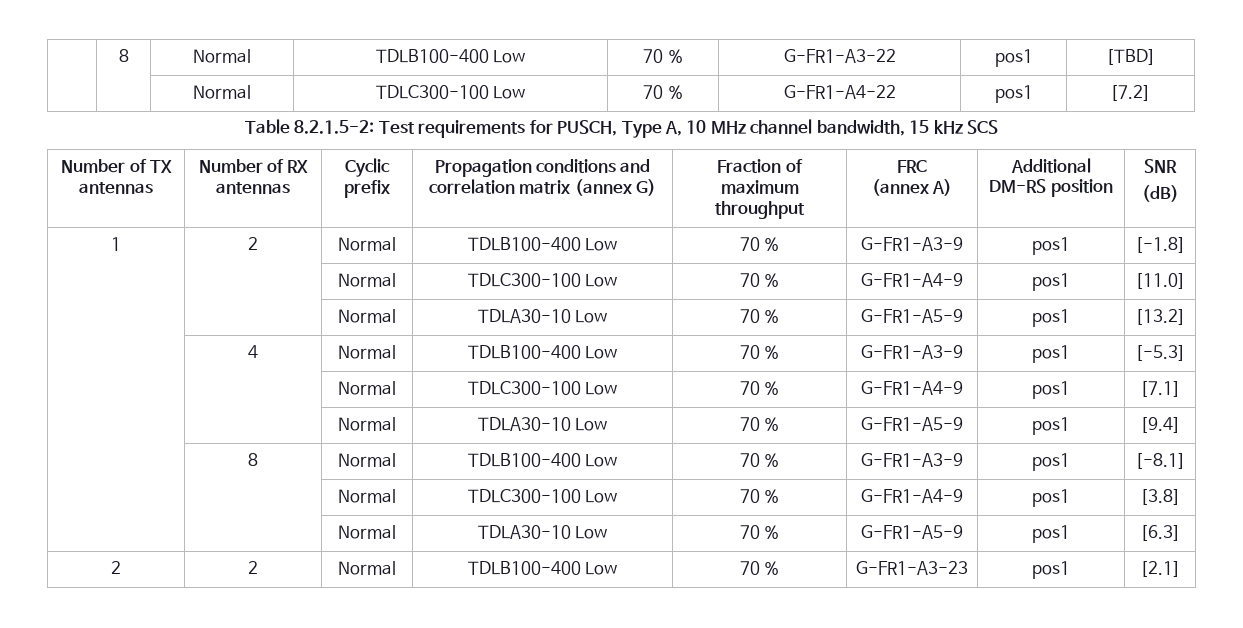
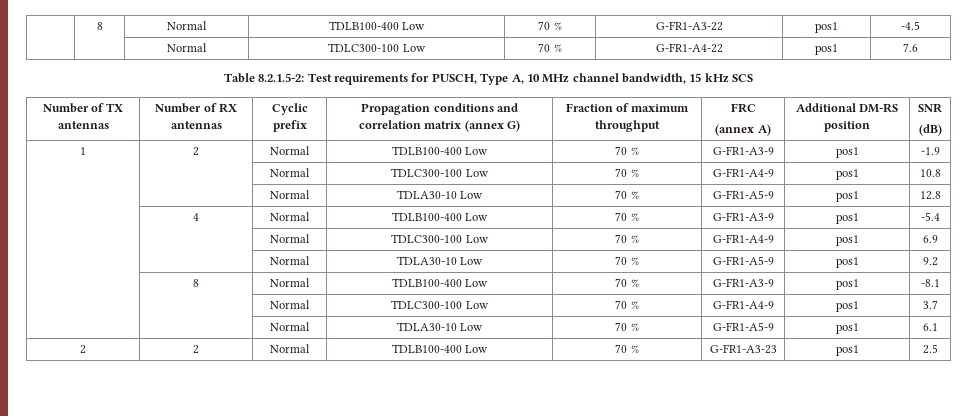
[1105,49,1156,65] [TBD] -> [901,21,920,30] -4.5
[1110,85,1151,101] [7.2] -> [903,43,918,52] 7.6
[1134,237,1186,253] [338,273,396,287] [467,273,618,287] [739,273,780,287] [861,273,963,287] [1032,273,1070,291] [1134,273,1186,289] [338,309,396,323] [477,309,608,323] [739,309,780,323] [861,309,963,323] [1032,309,1070,327] [1134,309,1186,325] [-1.8] // | | Normal | TDLC300-100 Low | 70 % | G-FR1-A4-9 | pos1 | [11.0] // | | Normal | TDLA30-10 Low | 70 % | G-FR1-A5-9 | pos1 | [13.2] -> [920,147,940,155] [270,168,310,177] [391,168,489,177] [615,168,639,177] [712,168,774,177] [835,169,859,180] [919,169,941,177] [270,190,310,199] [396,190,484,199] [615,190,639,199] [712,190,774,199] [835,191,859,202] [919,191,941,200] -1.9 // | | Normal | TDLC300-100 Low | 70 % | G-FR1-A4-9 | pos1 | 10.8 // | | Normal | TDLA30-10 Low | 70 % | G-FR1-A5-9 | pos1 | 12.8
[1134,345,1186,361] [338,381,396,395] [467,381,618,395] [739,381,780,395] [861,381,963,395] [1032,381,1070,399] [1139,381,1181,397] [338,417,396,431] [477,417,608,431] [739,417,780,431] [861,417,963,431] [1032,417,1070,435] [1139,417,1181,433] [-5.3] // | | Normal | TDLC300-100 Low | 70 % | G-FR1-A4-9 | pos1 | [7.1] // | | Normal | TDLA30-10 Low | 70 % | G-FR1-A5-9 | pos1 | [9.4] -> [920,212,940,221] [270,234,310,243] [391,234,489,243] [615,234,639,243] [712,234,774,243] [835,235,859,246] [922,235,938,243] [270,256,310,265] [396,256,484,265] [615,256,639,265] [712,256,774,265] [835,257,859,268] [922,257,938,266] -5.4 // | | Normal | TDLC300-100 Low | 70 % | G-FR1-A4-9 | pos1 | 6.9 // | | Normal | TDLA30-10 Low | 70 % | G-FR1-A5-9 | pos1 | 9.2
[1134,453,1186,469] [338,489,396,503] [467,489,618,503] [739,489,780,503] [861,489,963,503] [1032,489,1070,507] [1139,489,1181,505] [338,525,396,539] [477,525,608,539] [739,525,780,539] [861,525,963,539] [1032,525,1070,543] [1139,525,1181,541] [-8.1] // | | Normal | TDLC300-100 Low | 70 % | G-FR1-A4-9 | pos1 | [3.8] // | | Normal | TDLA30-10 Low | 70 % | G-FR1-A5-9 | pos1 | [6.3] -> [920,279,940,287] [270,300,310,309] [391,300,489,309] [615,300,639,309] [712,300,774,309] [835,301,859,312] [922,300,938,309] [270,322,310,331] [396,322,484,331] [615,322,639,331] [712,322,774,331] [835,323,859,334] [922,323,938,331] -8.1 // | | Normal | TDLC300-100 Low | 70 % | G-FR1-A4-9 | pos1 | 3.7 // | | Normal | TDLA30-10 Low | 70 % | G-FR1-A5-9 | pos1 | 6.1
[1139,561,1181,577] [2.1] -> [922,344,938,354] 2.5

